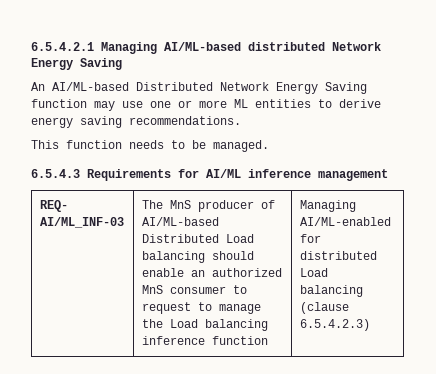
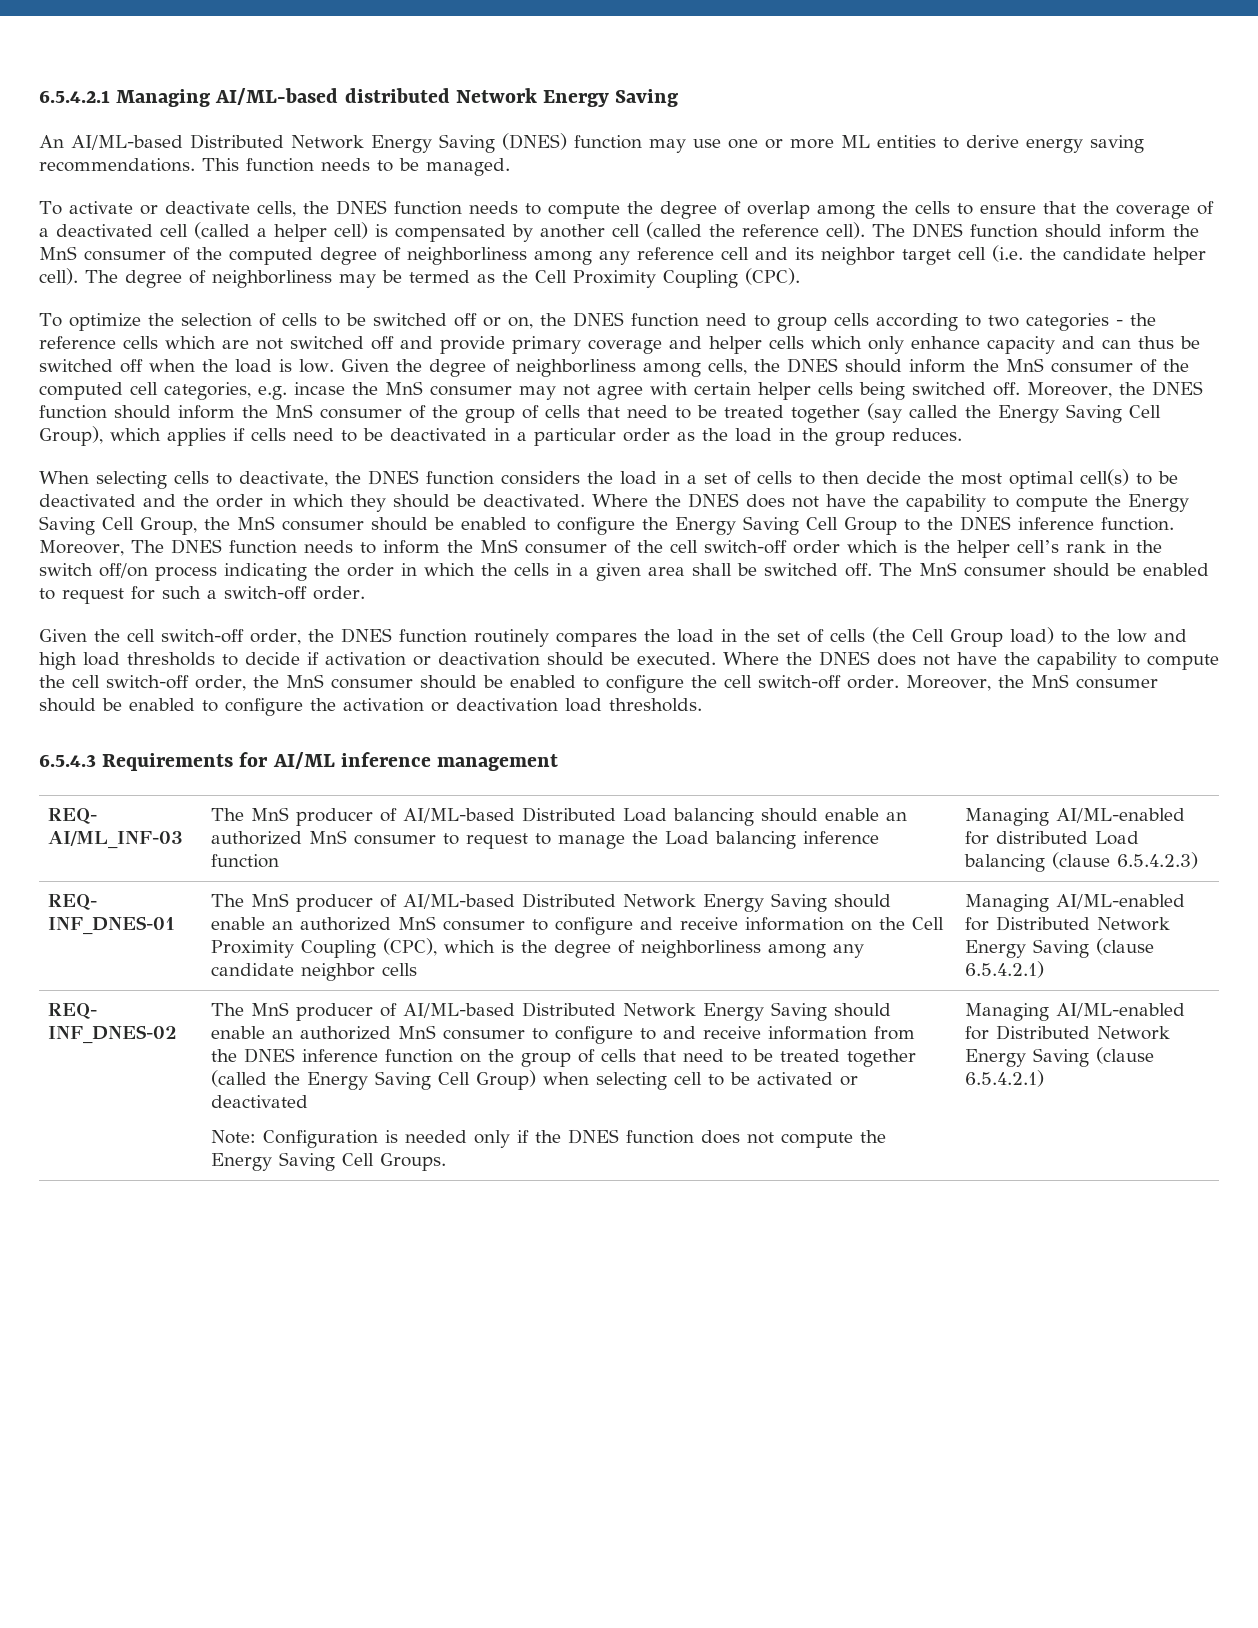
(367, 88) none -> [502,133,567,150] (DNES)
(241, 120) // -> (195, 165) none
(269, 146) none -> [39,200,1214,219] [39,222,1199,242] [39,245,1206,265] [39,268,800,288] [39,312,1156,331] [39,336,1200,354] [39,358,1189,377] [39,381,1203,400] [39,403,1161,423] [39,426,962,446] [39,469,1178,489] [39,493,1189,512] [39,516,1174,535] [39,539,1162,558] [39,562,1209,581] [39,586,365,604] [39,627,1187,647] [39,651,1219,670] [39,674,1158,693] [39,698,702,716] // To activate or deactivate cells, the DNES function needs to compute the degree of overlap among the cells to ensure that the coverage of a deactivated cell (called a helper cell) is compensated by another cell (called the reference cell). The DNES function should inform the MnS consumer of the computed degree of neighborliness among any reference cell and its neighbor target cell (i.e. the candidate helper cell). The degree of neighborliness may be termed as the Cell Proximity Coupling (CPC). // To optimize the selection of cells to be switched off or on, the DNES function need to group cells according to two categories - the reference cells which are not switched off and provide primary coverage and helper cells which only enhance capacity and can thus be switched off when the load is low. Given the degree of neighborliness among cells, the DNES should inform the MnS consumer of the computed cell categories, e.g. incase the MnS consumer may not agree with certain helper cells being switched off. Moreover, the DNES function should inform the MnS consumer of the group of cells that need to be treated together (say called the Energy Saving Cell Group), which applies if cells need to be deactivated in a particular order as the load in the group reduces. // When selecting cells to deactivate, the DNES function considers the load in a set of cells to then decide the most optimal cell(s) to be deactivated and the order in which they should be deactivated. Where the DNES does not have the capability to compute the Energy Saving Cell Group, the MnS consumer should be enabled to configure the Energy Saving Cell Group to the DNES inference function. Moreover, The DNES function needs to inform the MnS consumer of the cell switch-off order which is the helper cell’s rank in the switch off/on process indicating the order in which the cells in a given area shall be switched off. The MnS consumer should be enabled to request for such a switch-off order. // Given the cell switch-off order, the DNES function routinely compares the load in the set of cells (the Cell Group load) to the low and high load thresholds to decide if activation or deactivation should be executed. Where the DNES does not have the capability to compute the cell switch-off order, the MnS consumer should be enabled to configure the cell switch-off order. Moreover, the MnS consumer should be enabled to configure the activation or deactivation load thresholds.
(370, 325) none -> [48,894,98,910] [48,916,176,935] [211,893,892,912] [211,916,945,935] [211,938,865,958] [211,963,418,981] [965,894,1186,912] [965,916,1171,931] [965,938,1155,958] [965,961,1045,978] [48,1003,98,1019] [48,1025,178,1044] [211,1002,892,1021] [211,1025,916,1044] [211,1048,917,1067] [211,1070,859,1090] [211,1095,309,1108] [211,1129,887,1148] [211,1152,447,1171] [965,1003,1186,1021] [965,1025,1171,1040] [965,1047,1155,1067] [965,1070,1045,1087] // REQ- INF_DNES-01 | The MnS producer of AI/ML-based Distributed Network Energy Saving should enable an authorized MnS consumer to configure and receive information on the Cell Proximity Coupling (CPC), which is the degree of neighborliness among any candidate neighbor cells | Managing AI/ML-enabled for Distributed Network Energy Saving (clause 6.5.4.2.1) // REQ- INF_DNES-02 | The MnS producer of AI/ML-based Distributed Network Energy Saving should enable an authorized MnS consumer to configure to and receive information from the DNES inference function on the group of cells that need to be treated together (called the Energy Saving Cell Group) when selecting cell to be activated or deactivated // Note: Configuration is needed only if the DNES function does not compute the Energy Saving Cell Groups. | Managing AI/ML-enabled for Distributed Network Energy Saving (clause 6.5.4.2.1)

